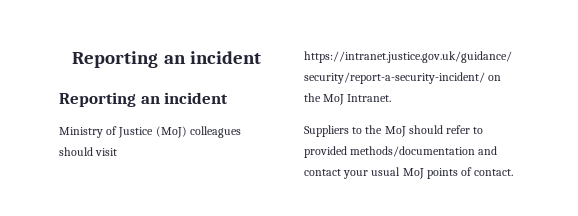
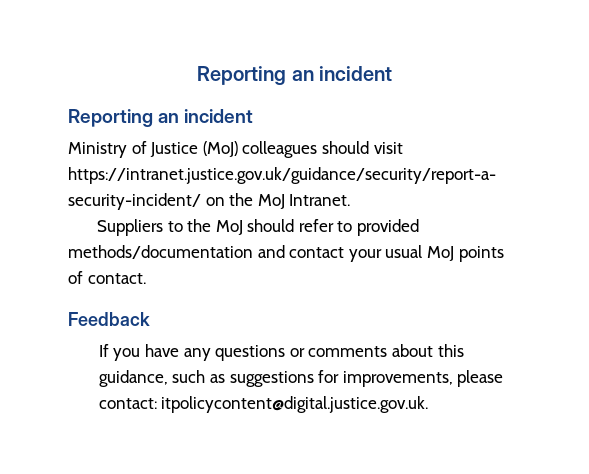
(514, 172) none -> [68,312,150,326] [98,344,464,361] [98,370,504,387] [98,396,429,413] // Feedback // If you have any questions or comments about this guidance, such as suggestions for improvements, please contact: itpolicycontent@digital.justice.gov.uk.

